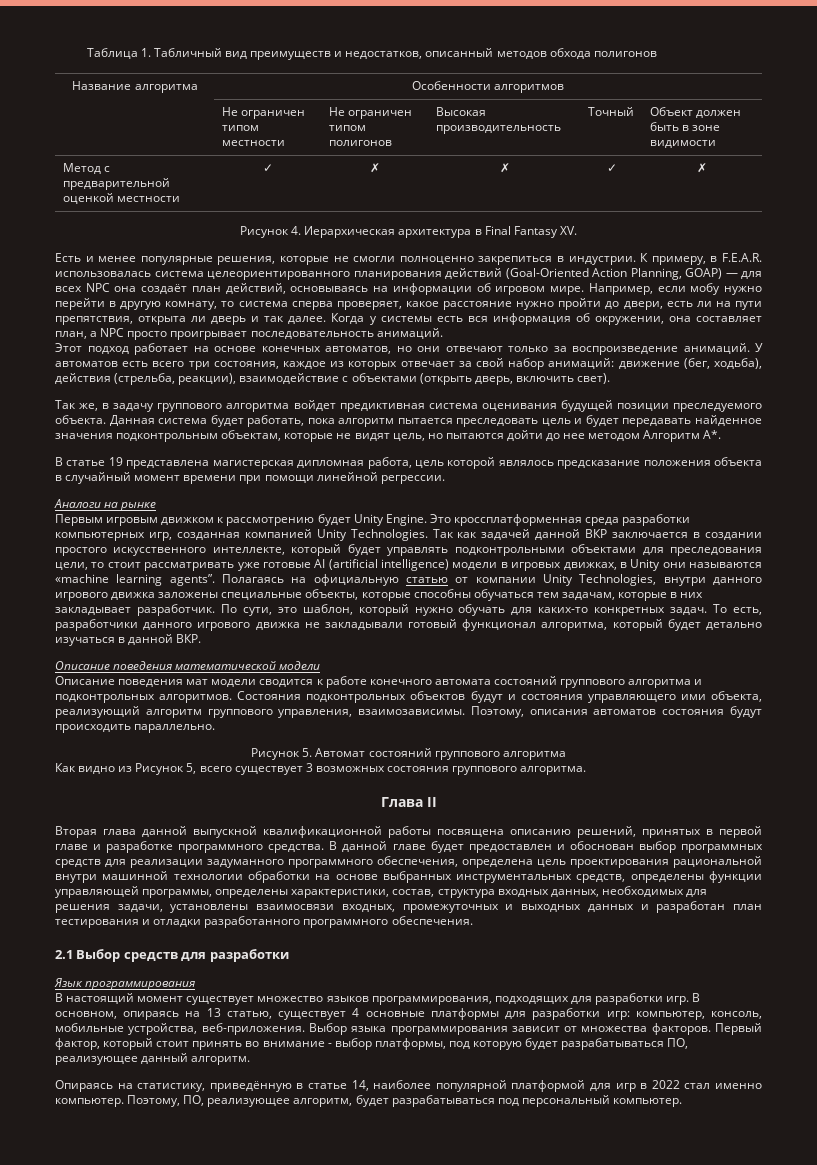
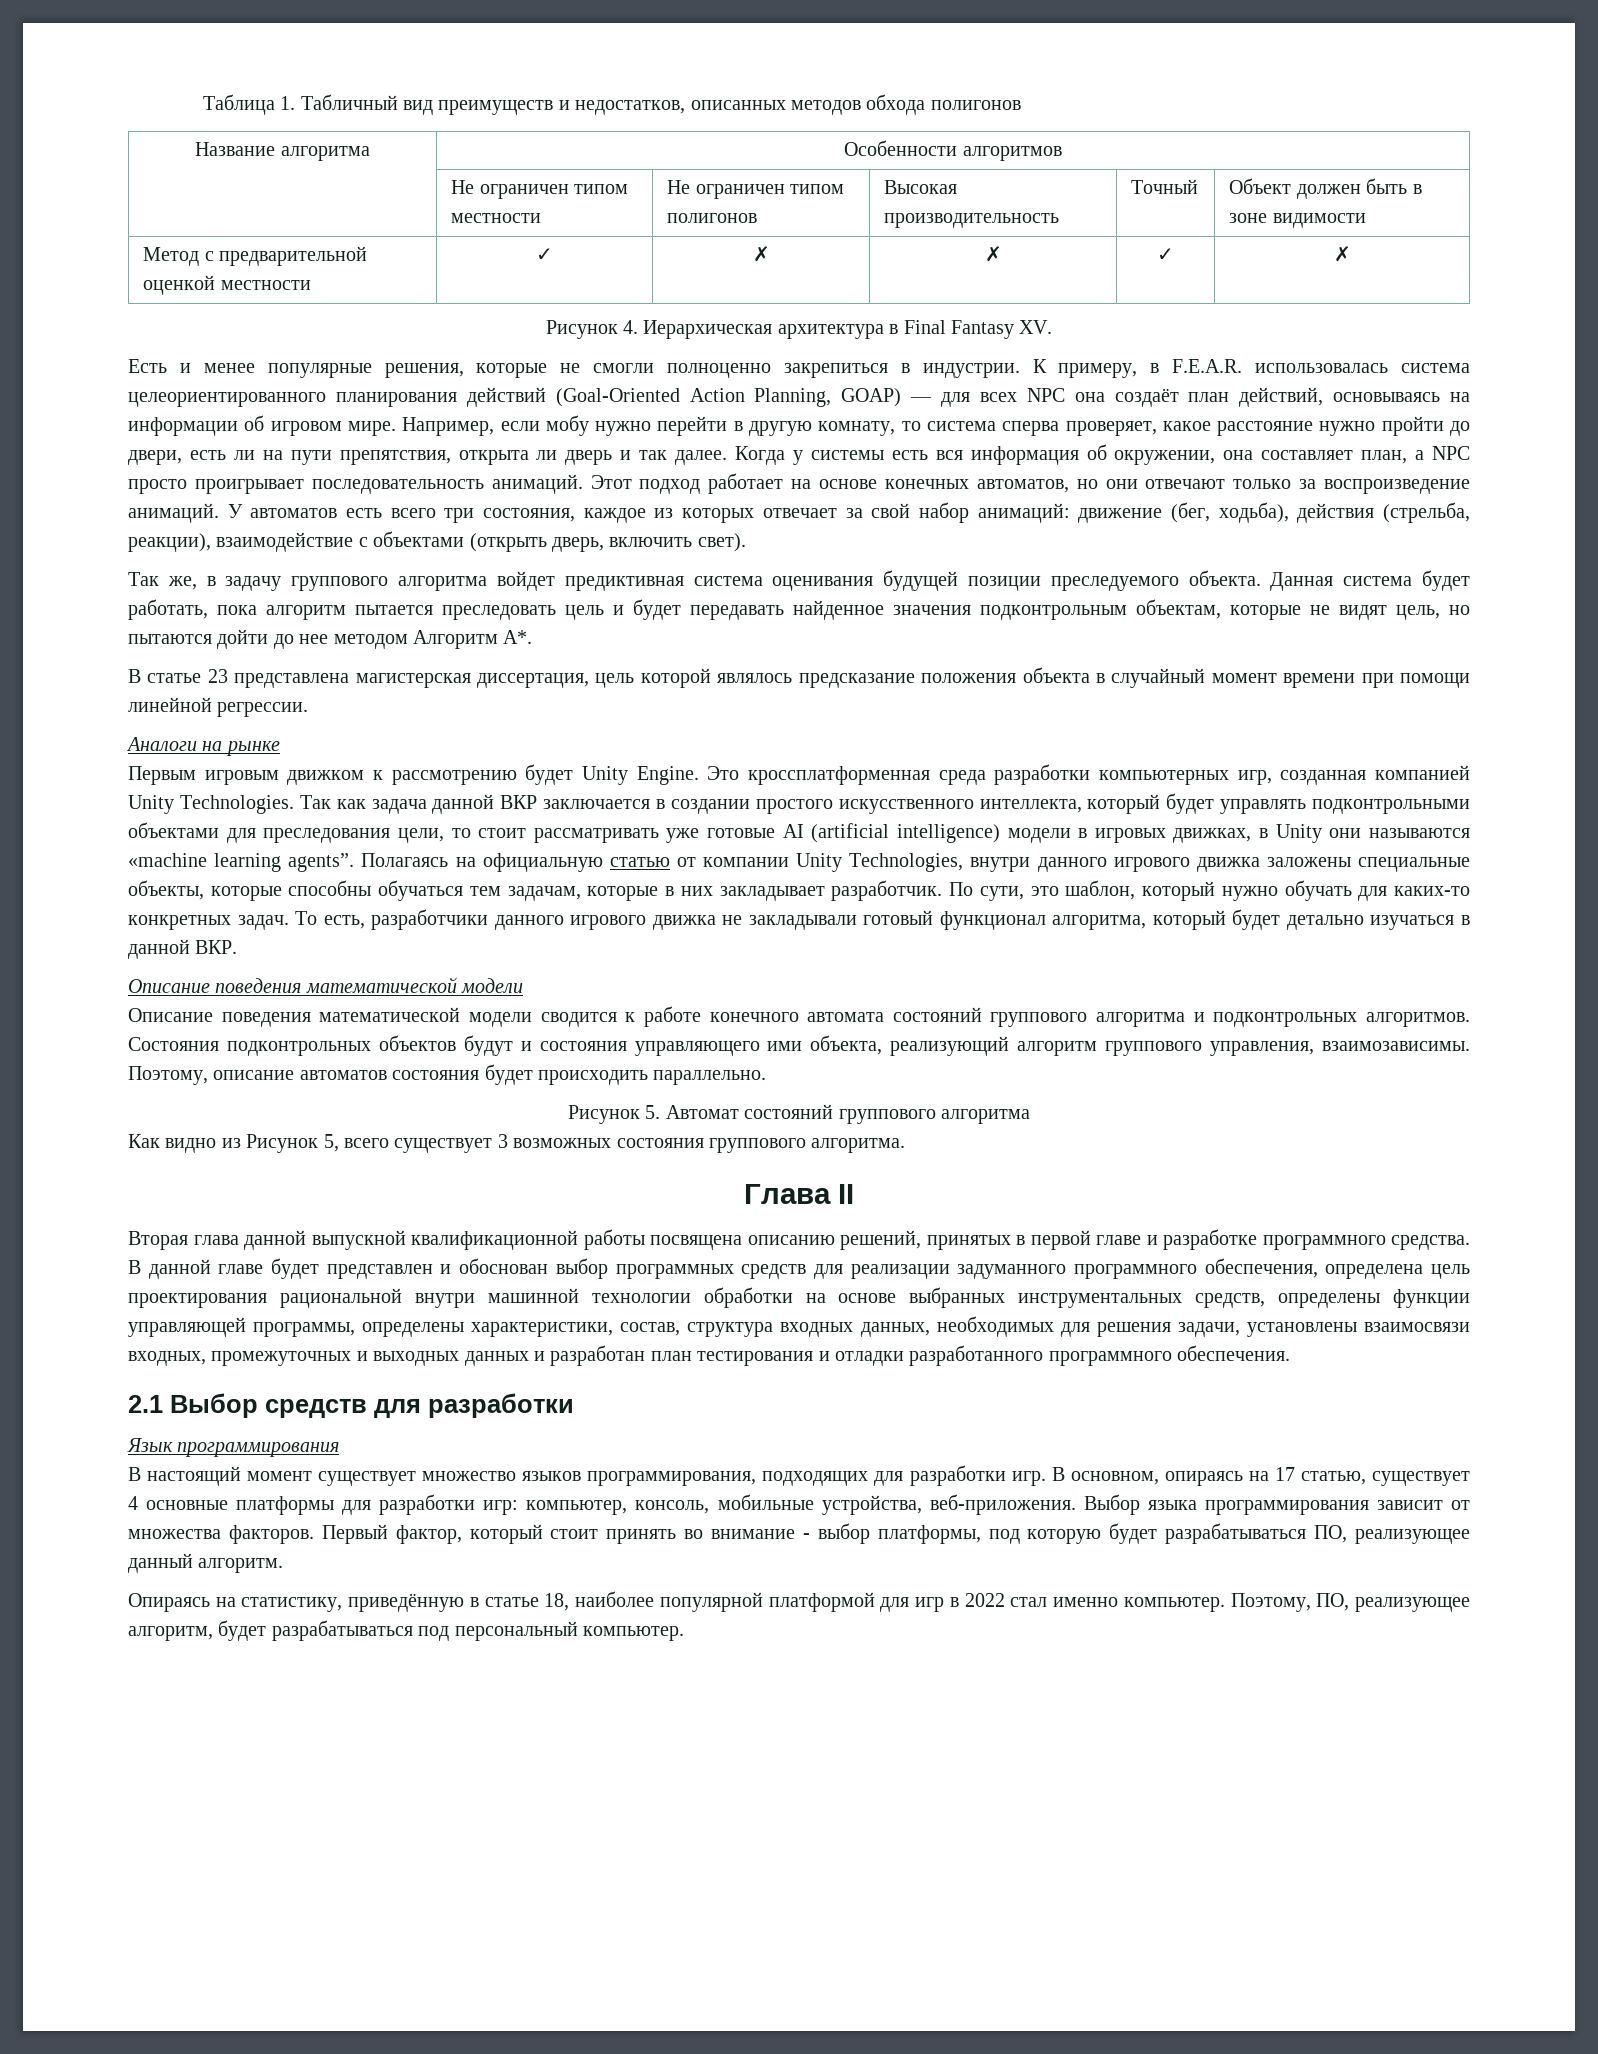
[425,48,494,57] описанный -> [690,100,786,110] описанных
(443, 333) // -> (583, 484) none
[108,457,123,466] 19 -> [207,669,228,683] 23
[297,457,412,469] дипломная работа, -> [477,673,590,688] диссертация,
[481,529,531,540] задачей -> [371,799,427,814] задача
[212,547,285,555] интеллекте, -> [979,799,1082,813] интеллекта,
[186,679,209,685] мат -> [319,1007,461,1022] математической
[529,709,588,715] описания -> [213,1070,295,1080] описание
[730,706,763,718] будут -> [484,1064,533,1085] будет
[468,844,552,853] предоставлен -> [326,1264,433,1279] представлен
[206,1008,221,1017] 13 -> [1274,1467,1295,1481] 17
[351,1080,369,1091] 14, -> [544,1593,570,1611] 18,

